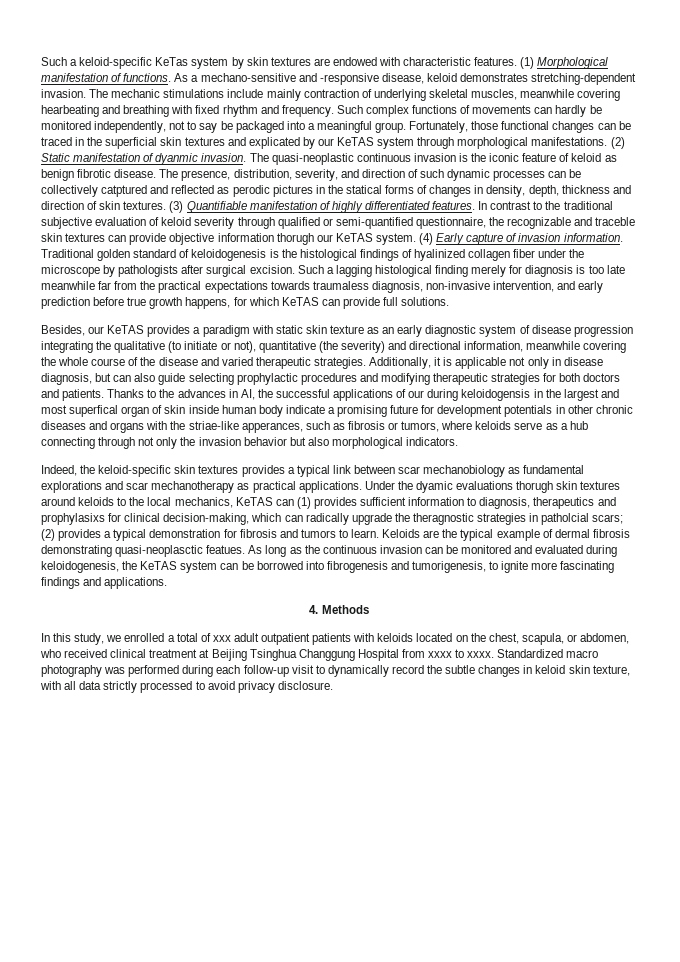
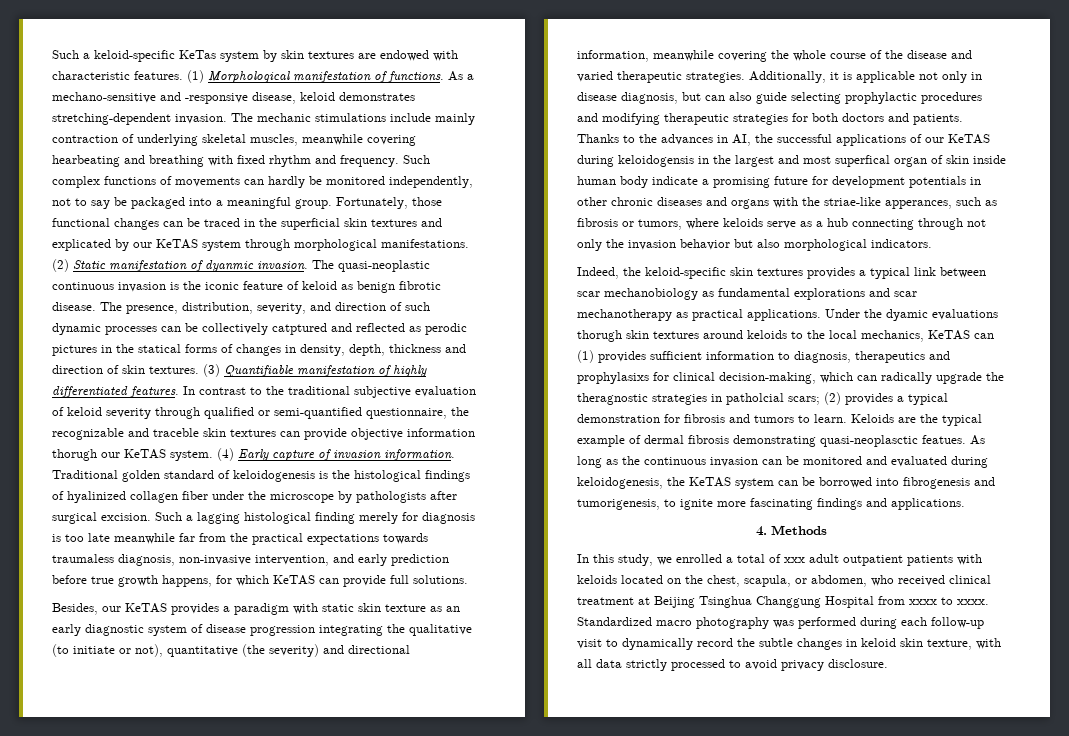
(425, 394) none -> [948,134,990,144] KeTAS

